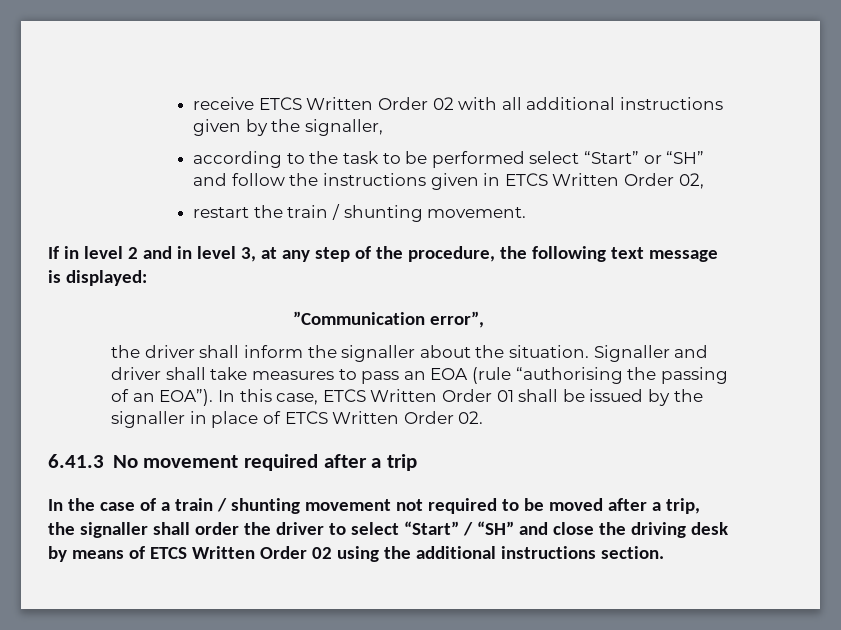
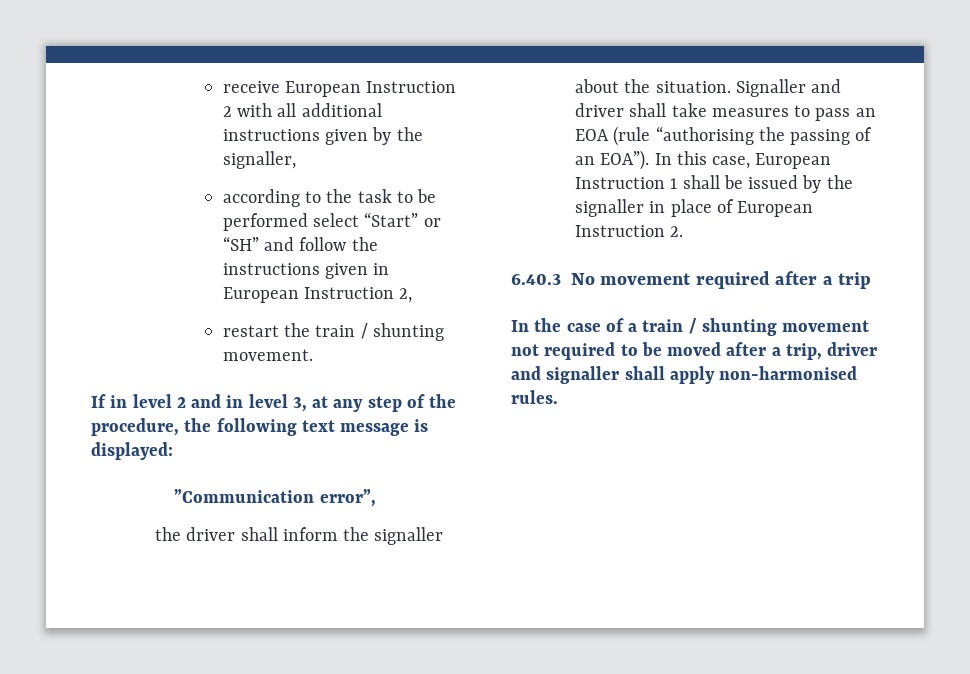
[258,97,454,110] ETCS Written Order 02 -> [285,81,457,97] [222,106,232,117] European Instruction 2
[504,173,704,189] ETCS Written Order 02, -> [222,287,413,303] European Instruction 2,
[322,389,514,402] ETCS Written Order 01 -> [755,153,832,169] [575,177,678,189] European Instruction 1
[284,411,484,424] [48,454,104,468] ETCS Written Order 02. // 6.41.3 -> [737,201,814,217] [575,225,684,237] [511,274,561,285] European Instruction 2. // 6.40.3
[48,521,728,538] [48,546,664,562] the signaller shall order the driver to select “Start” / “SH” and close the driving desk by means of ETCS Written Order 02 using the additional instructions section. -> [827,342,878,356] [511,366,858,384] [511,390,558,404] driver and signaller shall apply non-harmonised rules.

